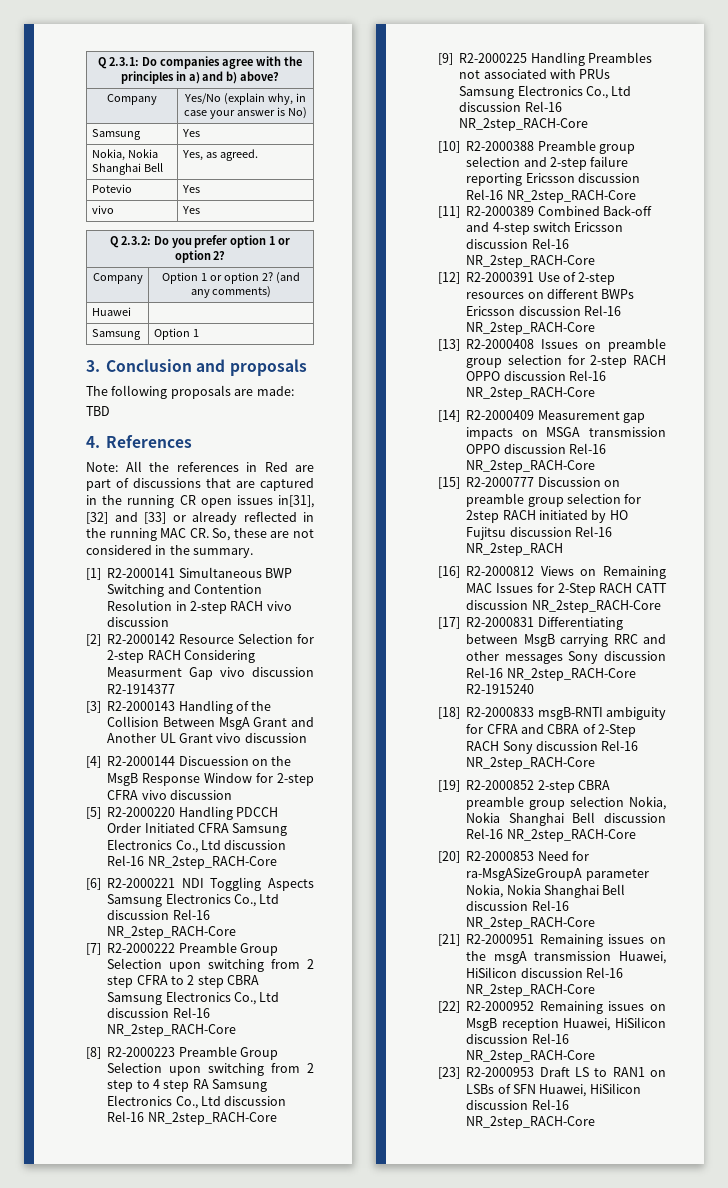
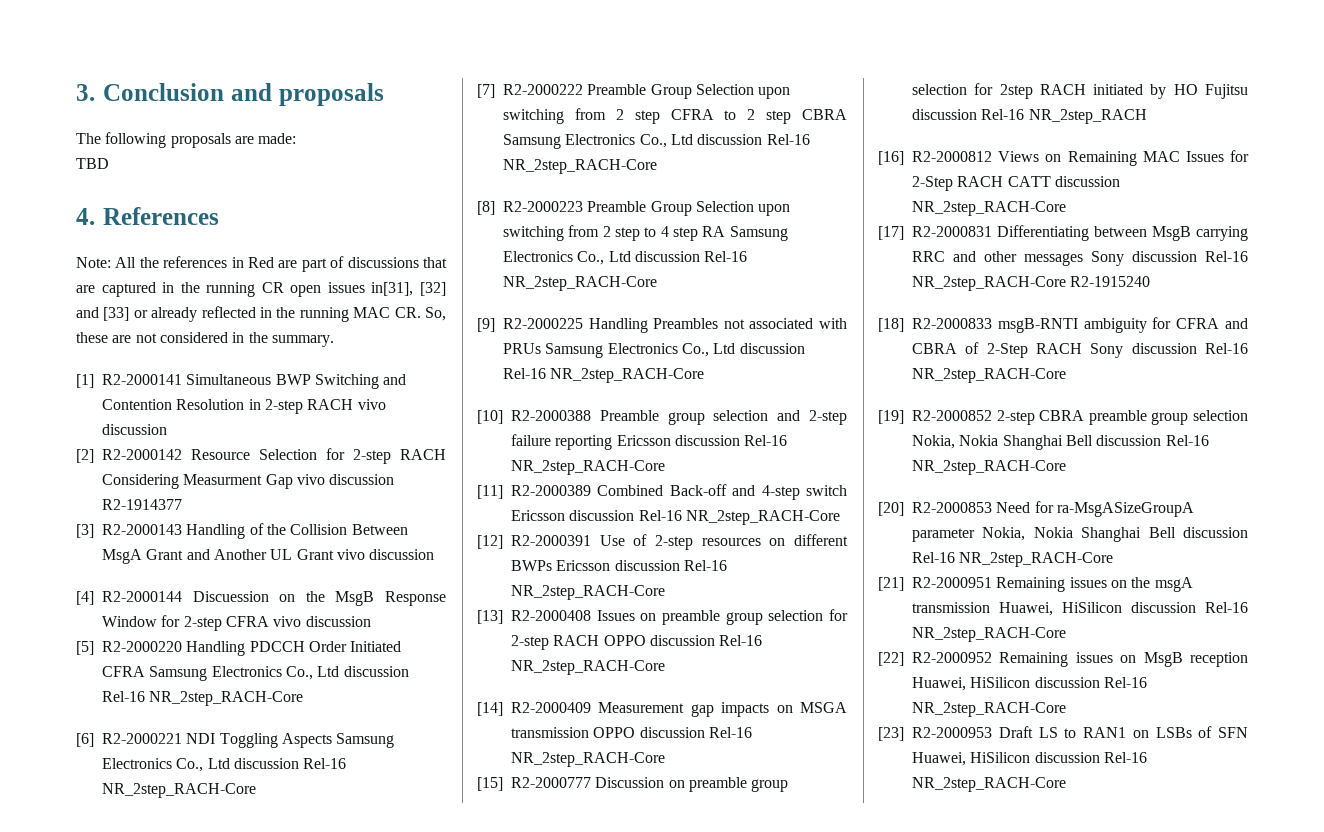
[98,56,302,69] [120,71,280,84] [107,94,157,105] [184,93,306,105] [184,107,307,119] [91,129,141,140] [181,129,200,137] [91,149,158,161] [91,163,163,175] [181,149,258,161] [91,184,132,193] [181,185,200,193] [91,205,114,214] [181,206,200,214] [109,235,291,248] [174,250,226,263] [92,273,143,284] [162,272,300,284] [190,286,272,298] [91,307,131,316] [91,329,141,340] [153,328,199,340] Q 2.3.1: Do companies agree with the principles in a) and b) above? // Company | Yes/No (explain why, in case your answer is No) // Samsung | Yes // Nokia, Nokia Shanghai Bell | Yes, as agreed. // Potevio | Yes // vivo | Yes // Q 2.3.2: Do you prefer option 1 or option 2? // Company | Option 1 or option 2? (and any comments) // Huawei | // Samsung | Option 1 // -> (76, 92) none

